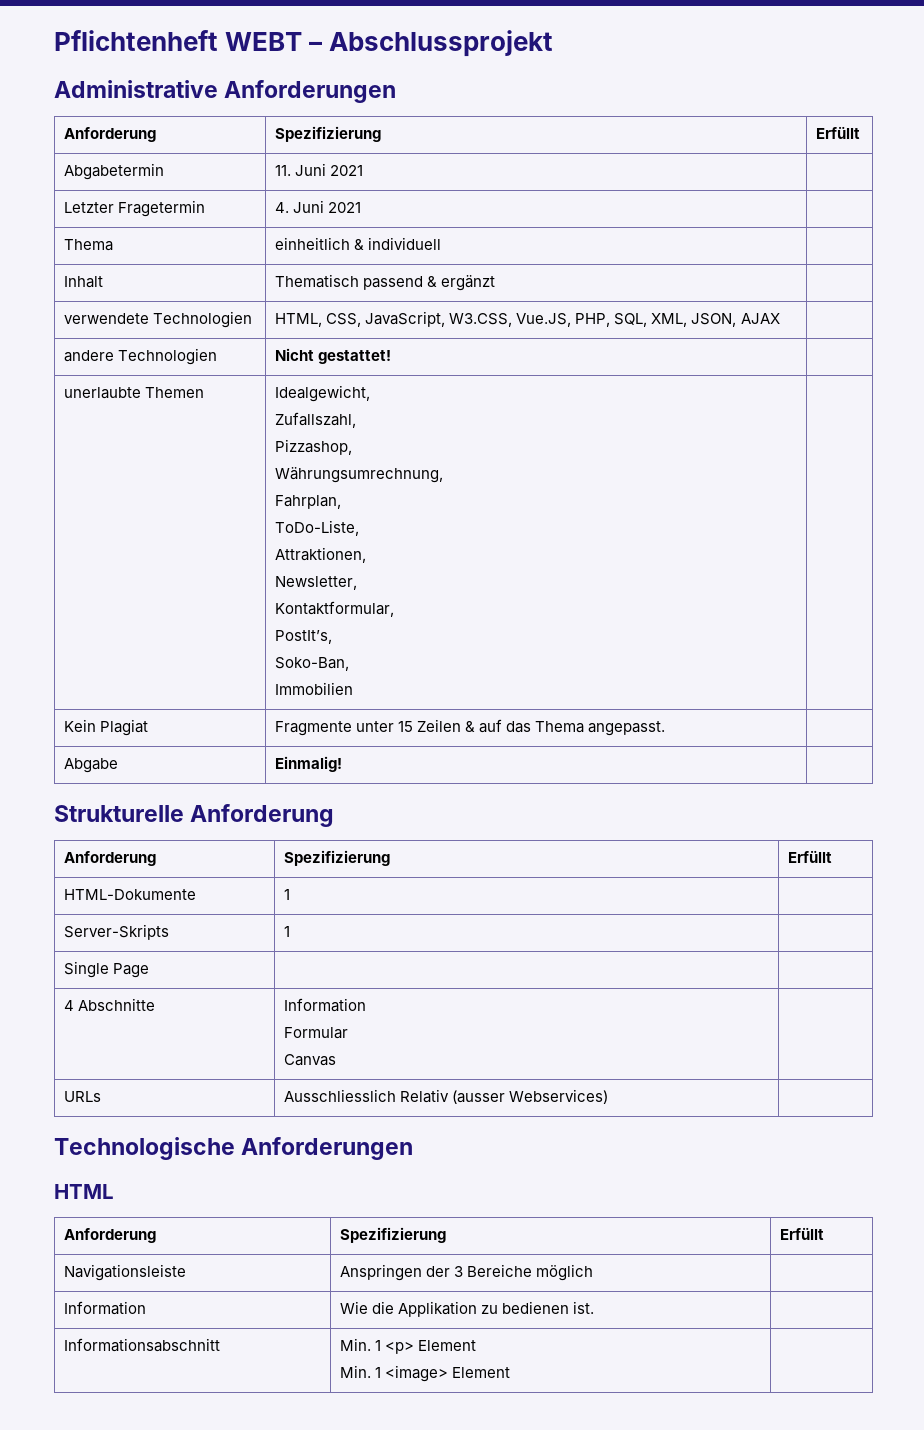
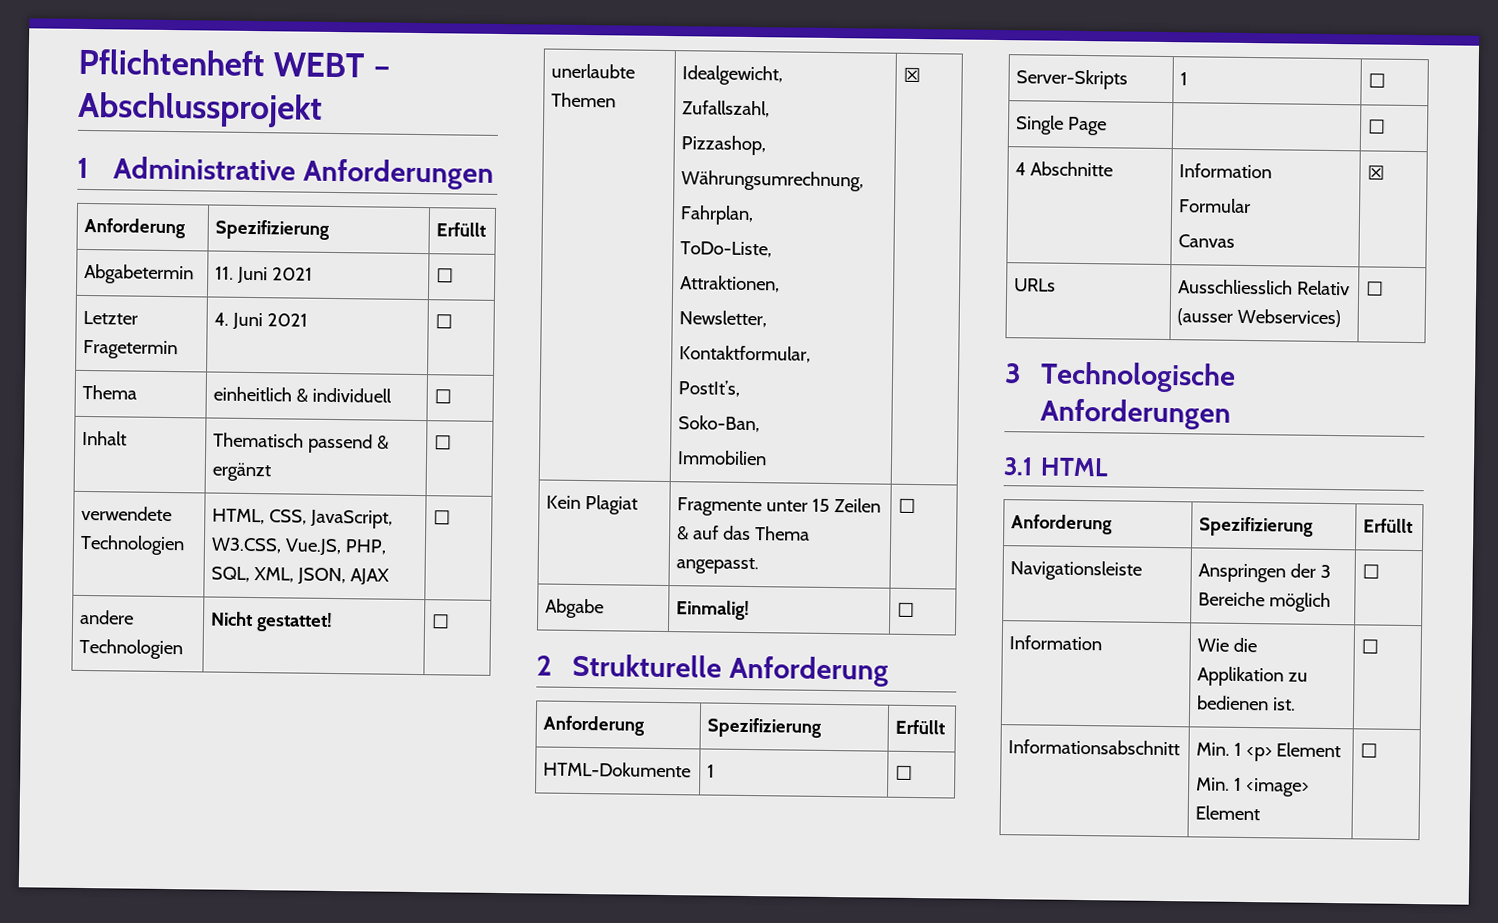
(554, 43) none -> [77,157,89,179] 1
(364, 170) none -> [436,268,455,283] ☐
(362, 207) none -> [435,314,454,329] ☐
(442, 243) none -> [434,389,453,404] ☐
(496, 283) none -> [434,435,453,450] ☐
(780, 318) none -> [433,510,452,525] ☐
(392, 357) none -> [431,614,451,629] ☐
(354, 688) none -> [903,67,922,83] ☒
(666, 728) none -> [898,498,917,514] ☐
(343, 764) // -> [897,602,916,618] [536,655,552,676] ☐ // 2
(291, 894) none -> [895,765,914,781] ☐
(291, 931) none -> [1368,73,1387,88] ☐
(150, 970) none -> [1367,119,1387,134] ☐
(337, 1060) none -> [1367,165,1386,180] ☒
(609, 1096) // -> [1366,281,1385,296] [1004,363,1022,384] ☐ // 3
(414, 1148) none -> [1003,457,1033,476] 3.1
(594, 1272) none -> [1362,564,1381,579] ☐
(595, 1307) none -> [1361,639,1380,654] ☐
(511, 1372) none -> [1360,743,1379,758] ☐

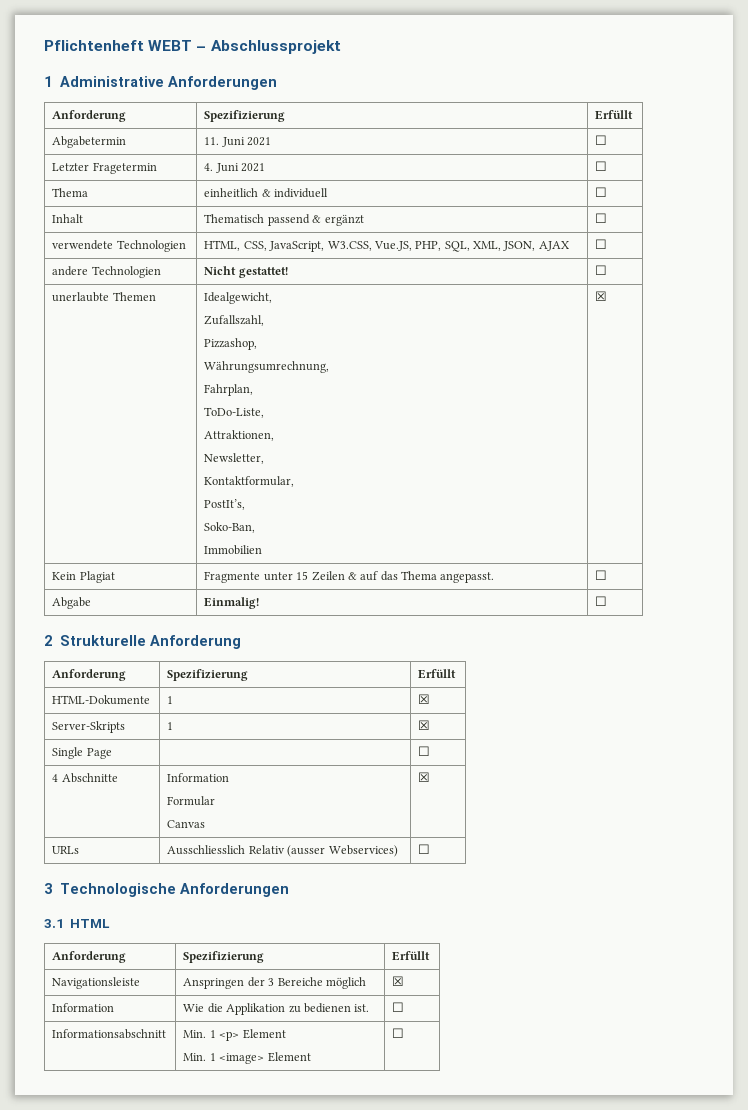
[895,765,914,781] ☐ -> [418,694,431,704] ☒
[1368,73,1387,88] ☐ -> [418,720,431,730] ☒
[1362,564,1381,579] ☐ -> [392,976,405,986] ☒

